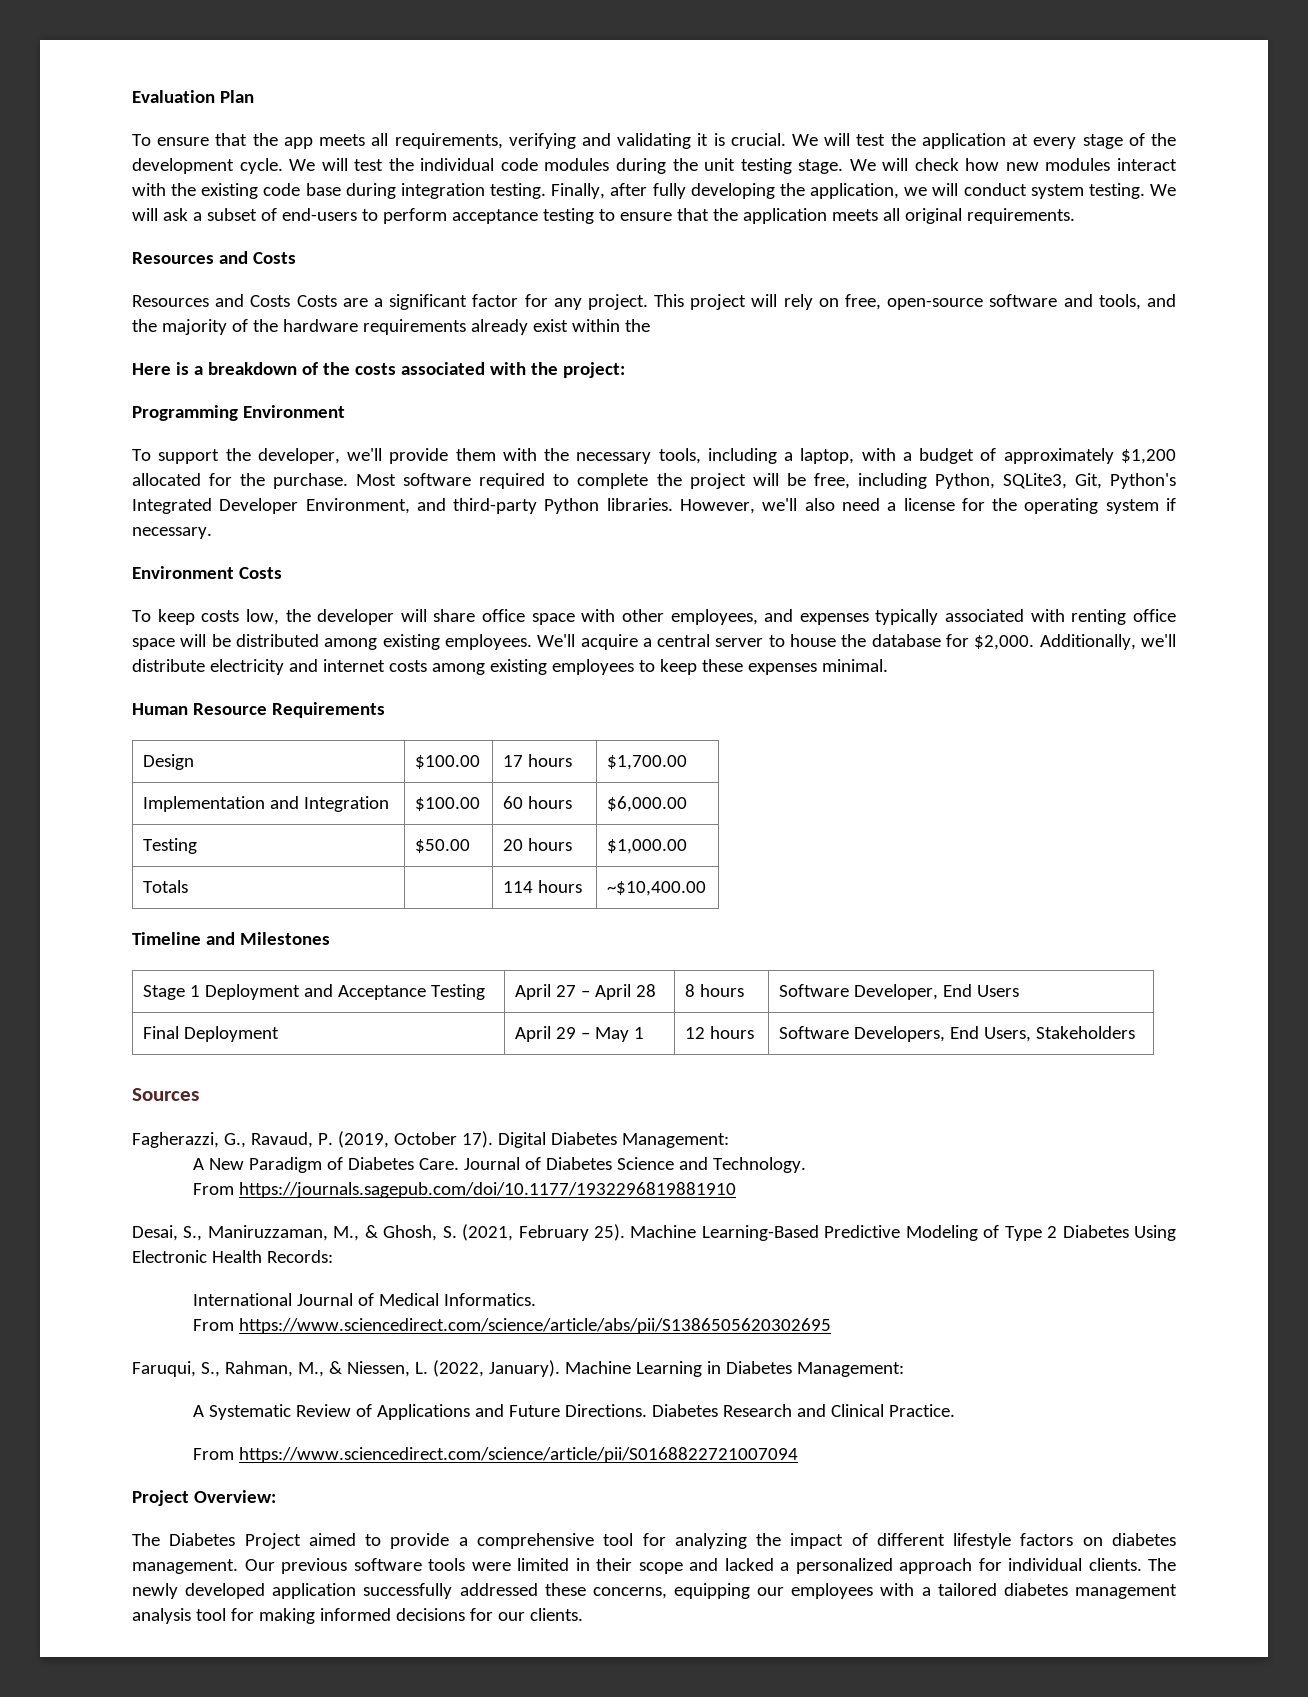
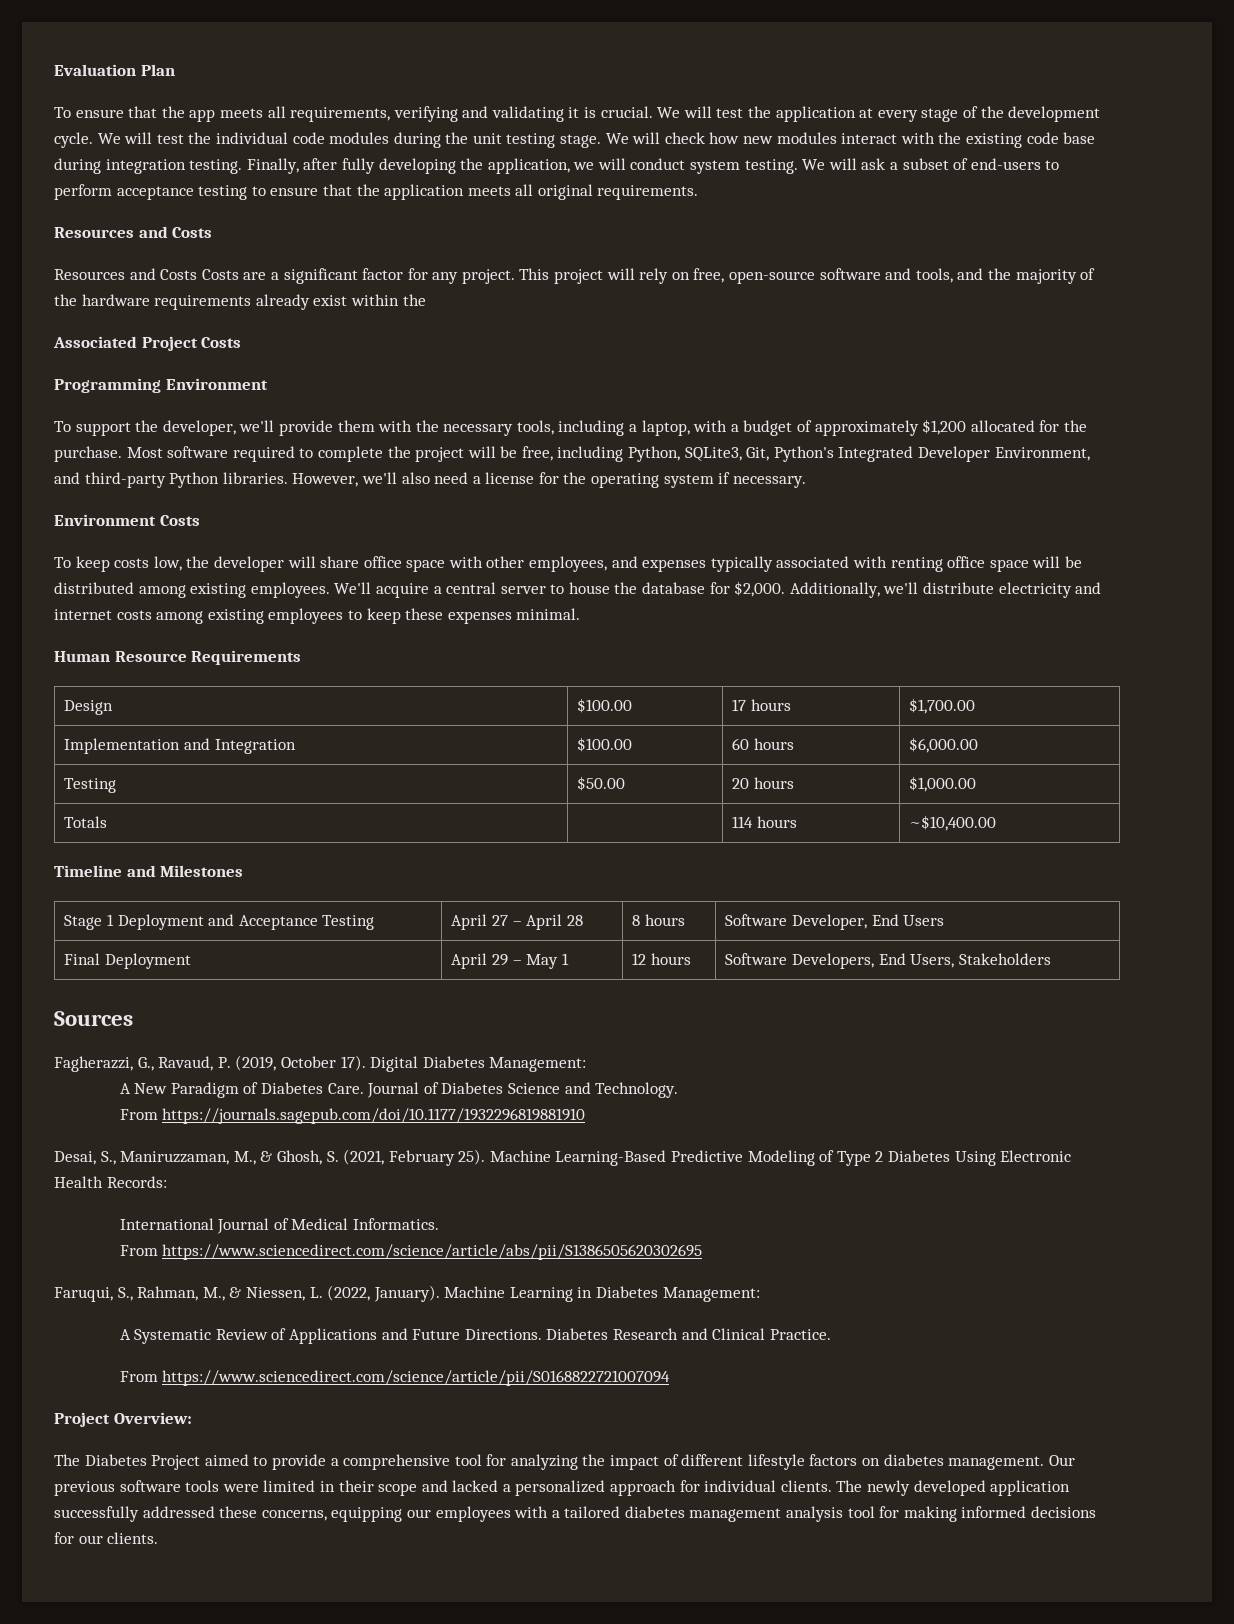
[132,362,625,378] Here is a breakdown of the costs associated with the project: -> [53,336,242,351] Associated Project Costs

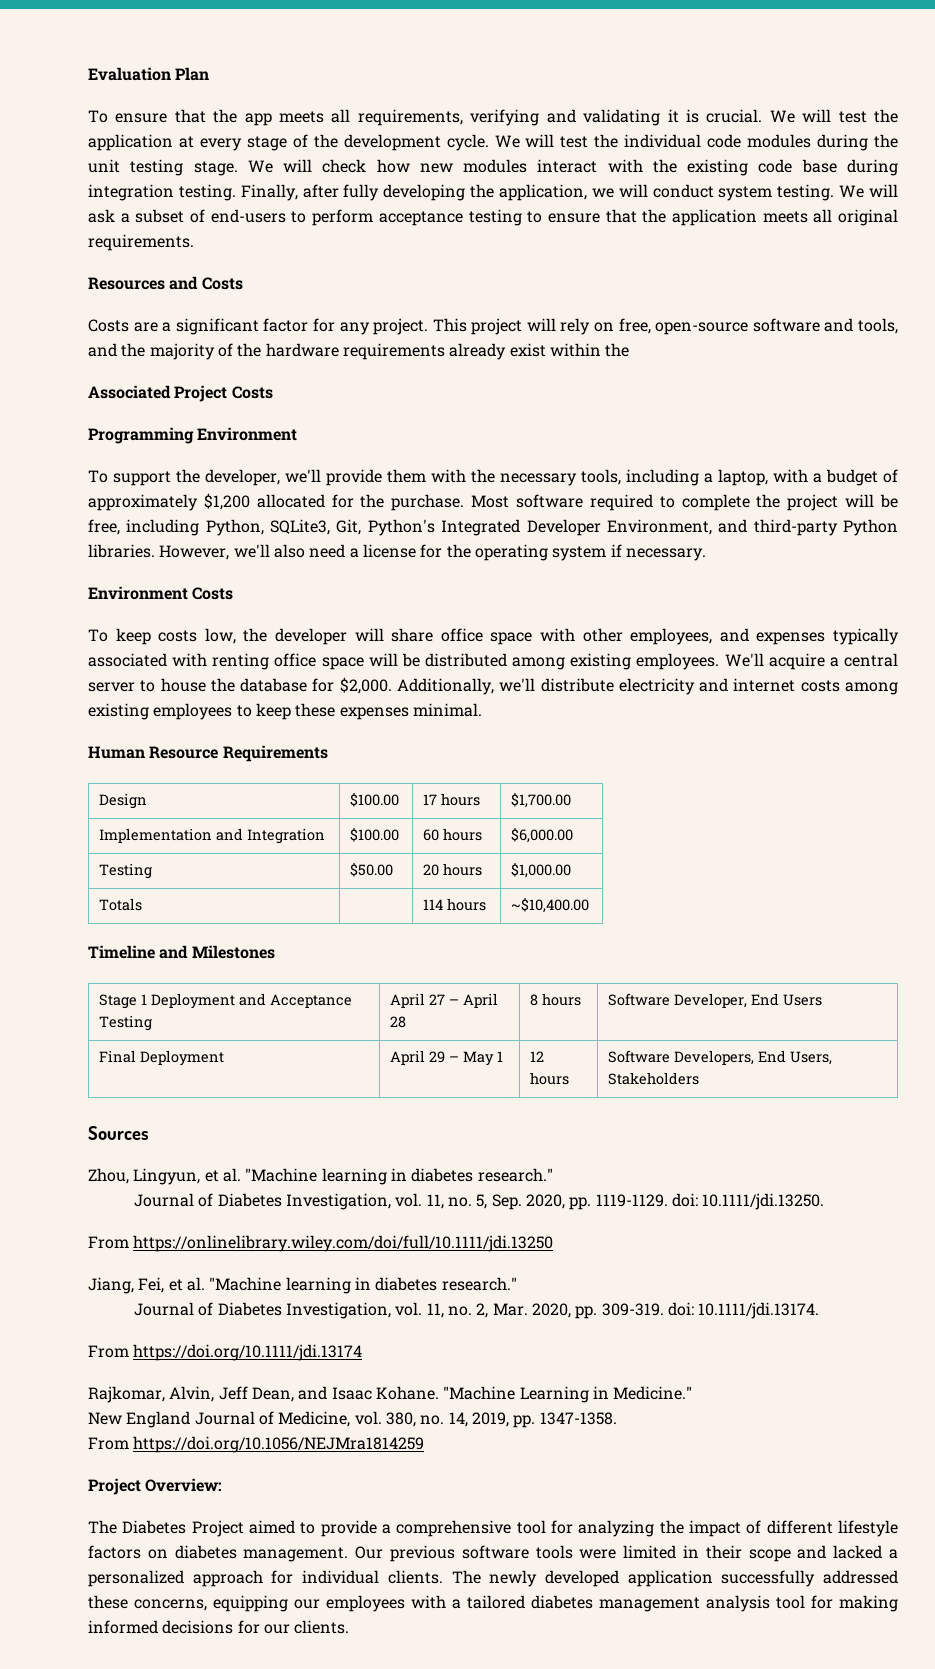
[54,268,198,280] Resources and Costs -> (243, 283) none
[54,1055,587,1072] [119,1082,679,1098] [119,1108,586,1124] [54,1149,1072,1166] [54,1176,167,1188] [119,1218,440,1234] [119,1244,703,1260] [54,1285,760,1302] [119,1328,831,1344] [119,1370,671,1386] Fagherazzi, G., Ravaud, P. (2019, October 17). Digital Diabetes Management: // A New Paradigm of Diabetes Care. Journal of Diabetes Science and Technology. // From https://journals.sagepub.com/doi/10.1177/1932296819881910 // Desai, S., Maniruzzaman, M., & Ghosh, S. (2021, February 25). Machine Learning-Based Predictive Modeling of Type 2 Diabetes Using Electronic Health Records: // International Journal of Medical Informatics. // From https://www.sciencedirect.com/science/article/abs/pii/S1386505620302695 // Faruqui, S., Rahman, M., & Niessen, L. (2022, January). Machine Learning in Diabetes Management: // A Systematic Review of Applications and Future Directions. Diabetes Research and Clinical Practice. // From https://www.sciencedirect.com/science/article/pii/S0168822721007094 -> [88,1168,553,1185] [134,1193,825,1210] [88,1235,554,1252] [88,1277,517,1294] [134,1302,820,1319] [88,1344,363,1361] [88,1386,693,1403] [88,1411,617,1428] [88,1436,425,1453] Zhou, Lingyun, et al. "Machine learning in diabetes research." // Journal of Diabetes Investigation, vol. 11, no. 5, Sep. 2020, pp. 1119-1129. doi: 10.1111/jdi.13250. // From https://onlinelibrary.wiley.com/doi/full/10.1111/jdi.13250 // Jiang, Fei, et al. "Machine learning in diabetes research." // Journal of Diabetes Investigation, vol. 11, no. 2, Mar. 2020, pp. 309-319. doi: 10.1111/jdi.13174. // From https://doi.org/10.1111/jdi.13174 // Rajkomar, Alvin, Jeff Dean, and Isaac Kohane. "Machine Learning in Medicine." // New England Journal of Medicine, vol. 380, no. 14, 2019, pp. 1347-1358. // From https://doi.org/10.1056/NEJMra1814259

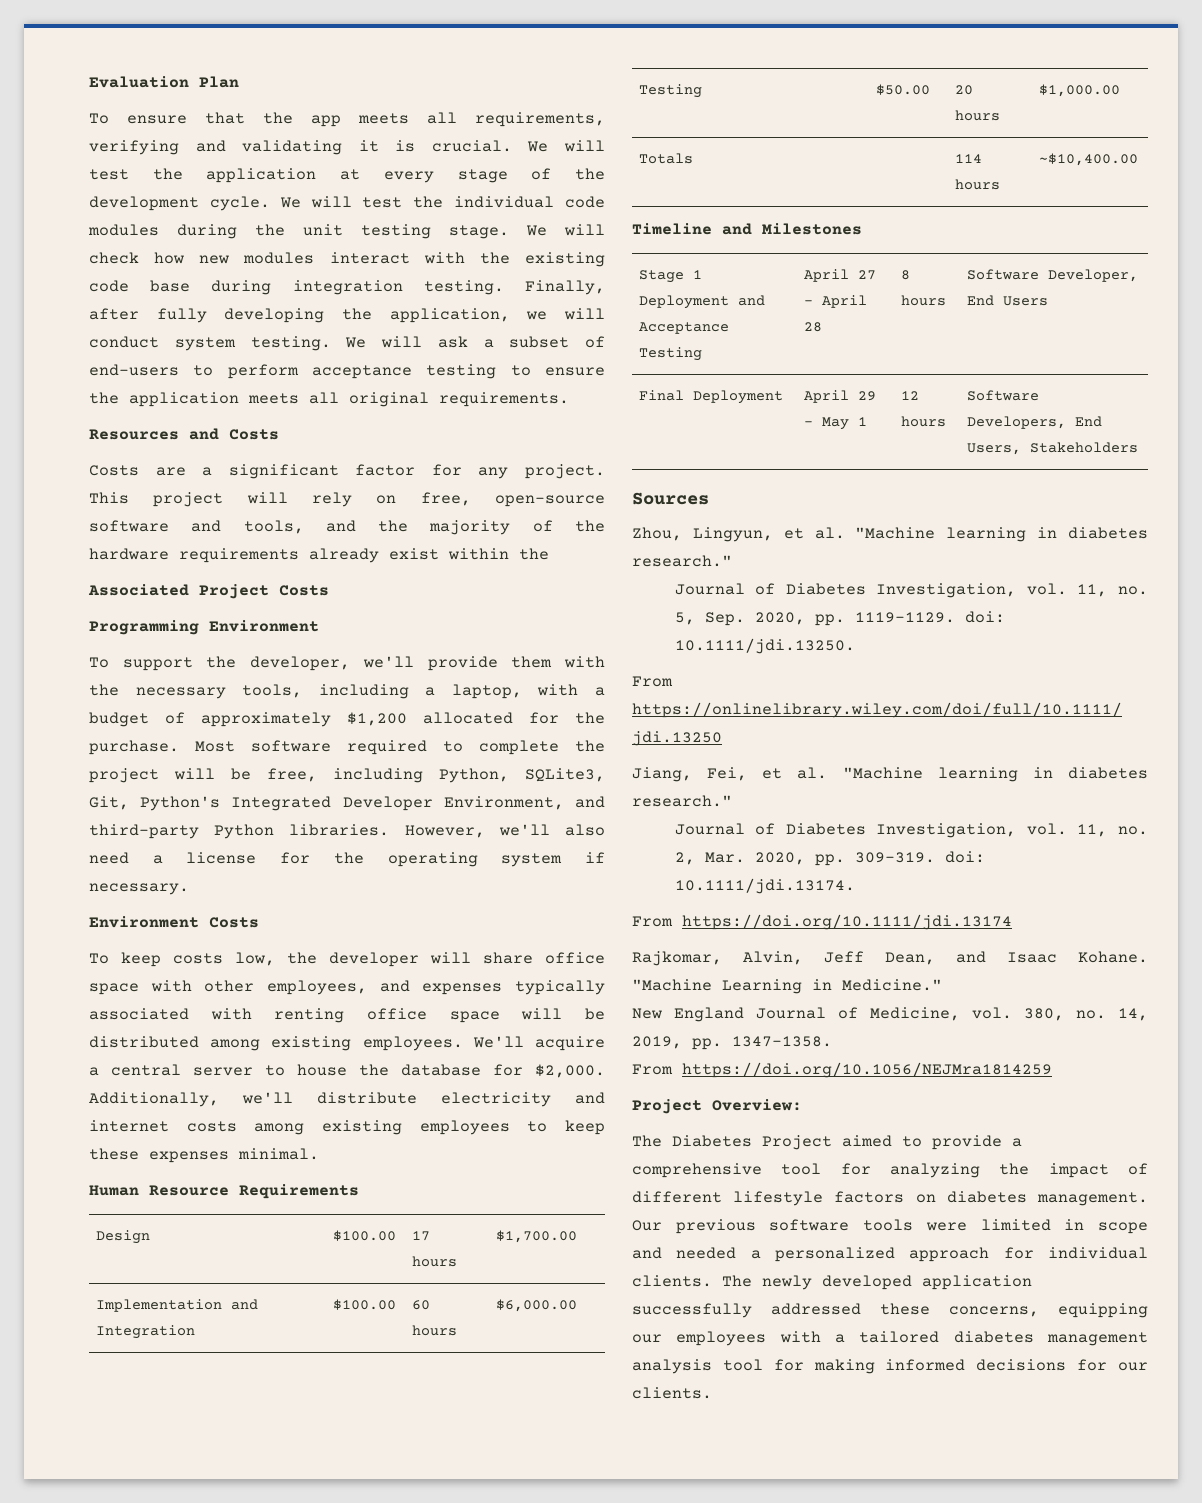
[605,209,637,223] that -> (605, 371) none
[705,1545,742,1559] their -> (1085, 1224) none
[833,1545,883,1559] lacked -> [676,1247,737,1259] needed

